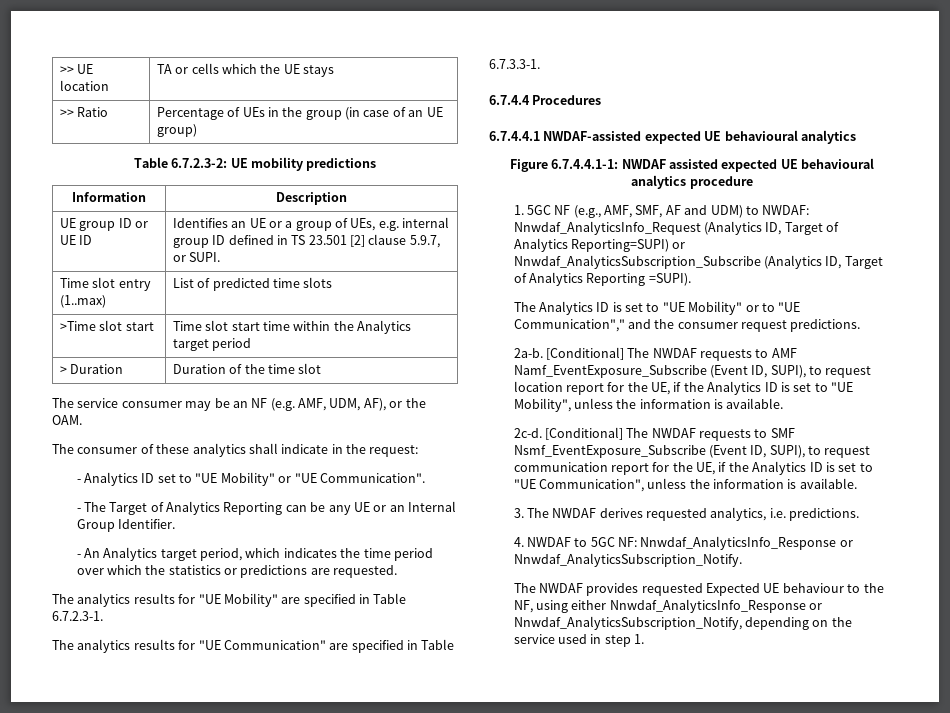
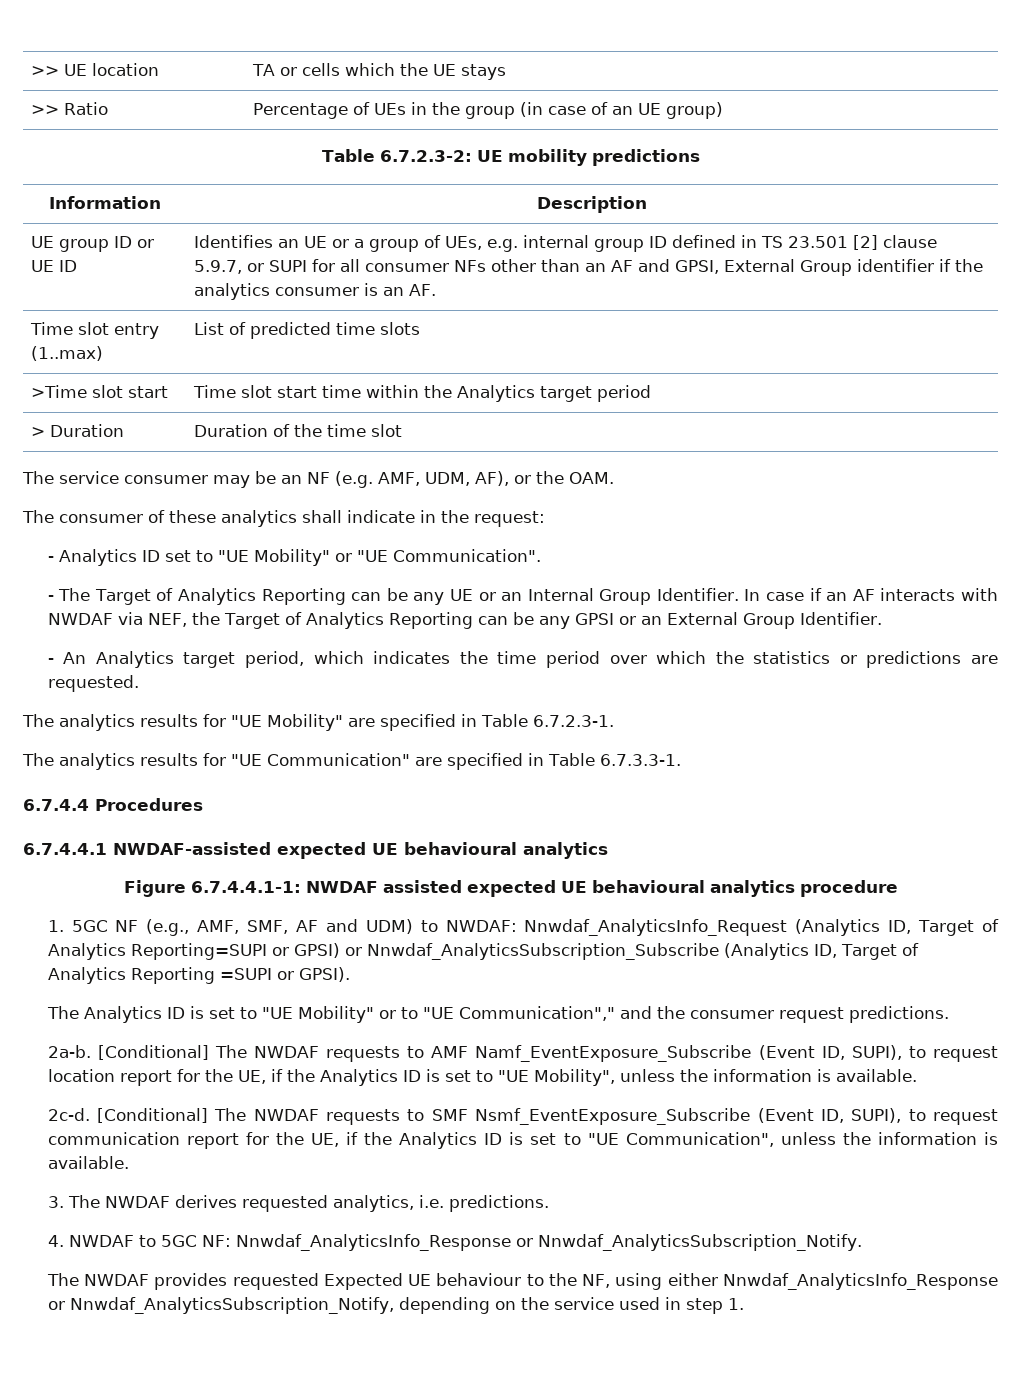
[189,252,221,262] SUPI. -> [269,259,984,276] [194,283,437,300] SUPI for all consumer NFs other than an AF and GPSI, External Group identifier if the analytics consumer is an AF.
(175, 524) none -> [744,588,998,601] [47,612,882,629] In case if an AF interacts with NWDAF via NEF, the Target of Analytics Reporting can be any GPSI or an External Group Identifier.
[570,239,669,252] Reporting=SUPI) -> [130,943,340,960] Reporting=SUPI or GPSI)
[648,273,691,286] =SUPI). -> [219,967,350,982] =SUPI or GPSI).

